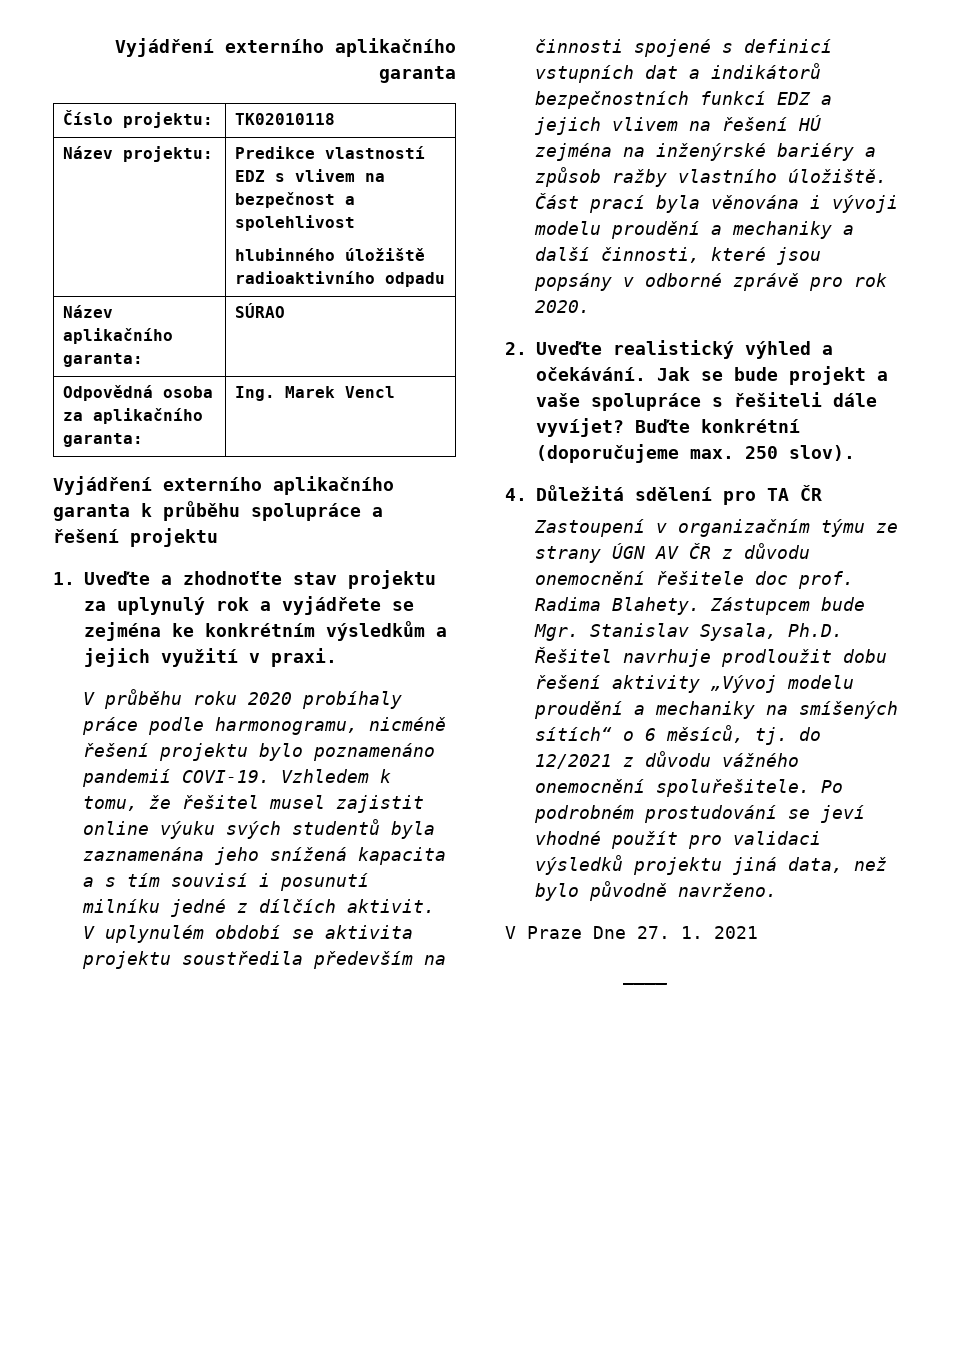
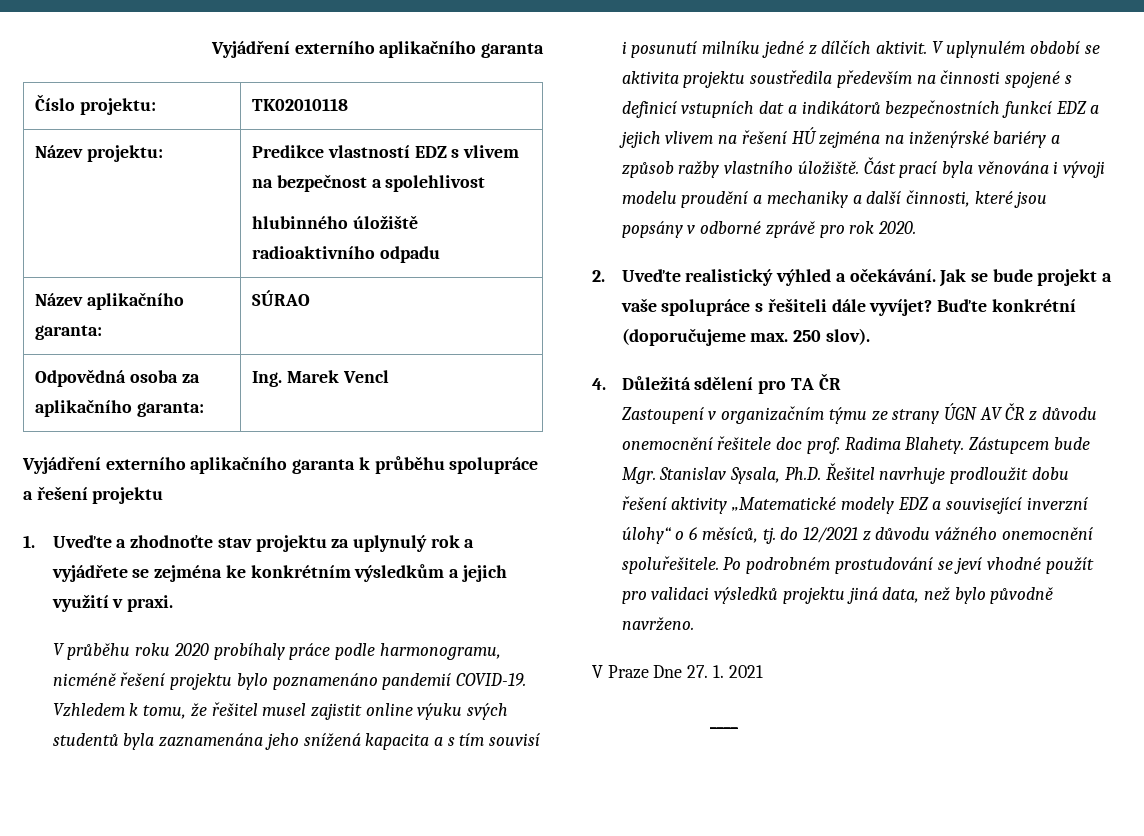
[181,770,270,783] COVI-19. -> [455,673,526,686] COVID-19.
[709,675,854,693] [533,701,898,719] [534,727,612,741] „Vývoj modelu proudění a mechaniky na smíšených sítích“ -> [732,497,1088,514] [621,527,671,544] „Matematické modely EDZ a související inverzní úlohy“

